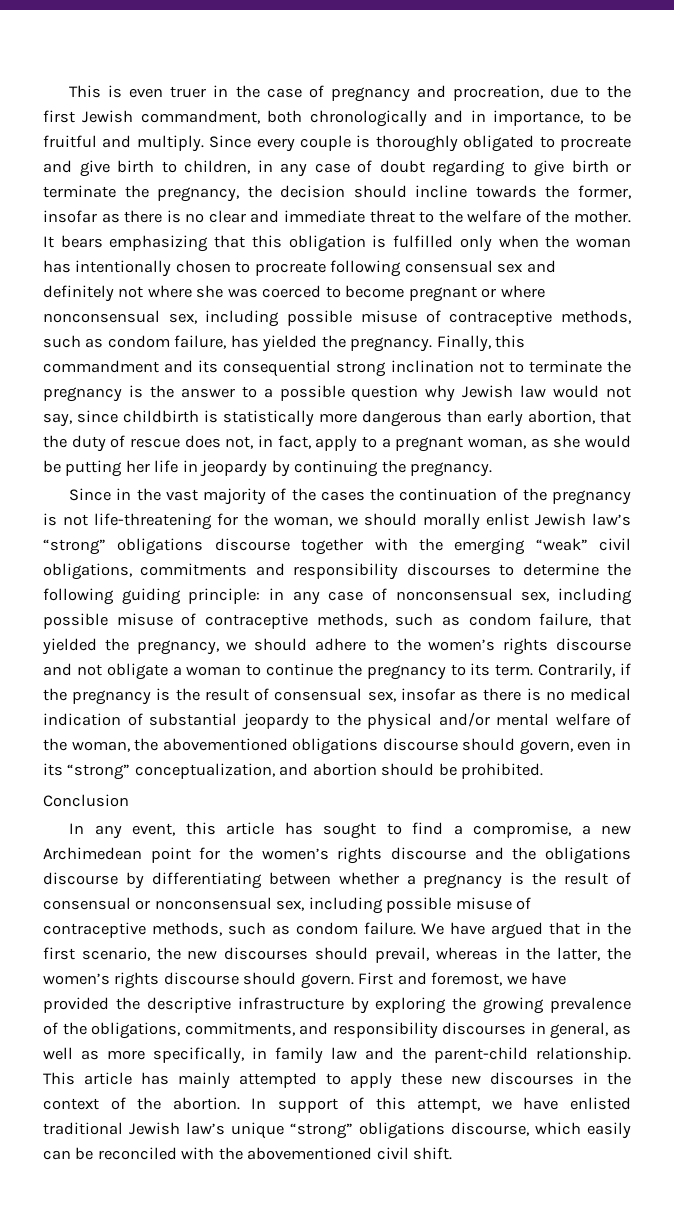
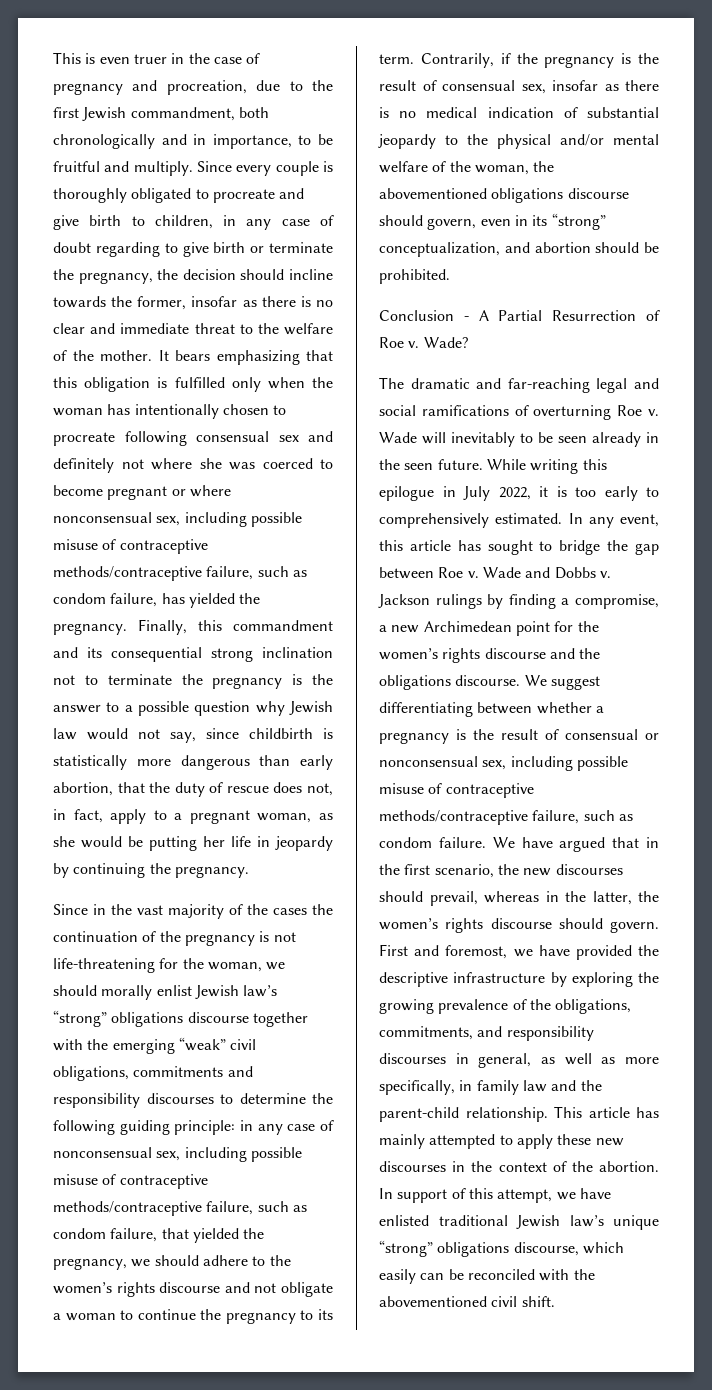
[561,310,631,324] methods, -> [53,566,254,581] methods/contraceptive failure,
[316,613,387,627] methods, -> [53,1201,254,1216] methods/contraceptive failure,
(129, 800) // -> [463,310,660,321] [379,337,468,348] [379,377,659,393] [379,405,659,420] [379,432,659,447] [379,459,607,474] [379,486,659,501] [379,513,563,528] - A Partial Resurrection of Roe v. Wade? // The dramatic and far-reaching legal and social ramifications of overturning Roe v. Wade will inevitably to be seen already in the seen future. While writing this epilogue in July 2022, it is too early to comprehensively estimated.
[412,822,444,835] find -> [559,540,659,555] [379,567,611,579] [378,594,556,609] bridge the gap between Roe v. Wade and Dobbs v. Jackson rulings by finding
[43,872,144,889] discourse by -> [455,675,600,690] discourse. We suggest
[151,922,222,936] methods, -> [379,810,580,825] methods/contraceptive failure,

